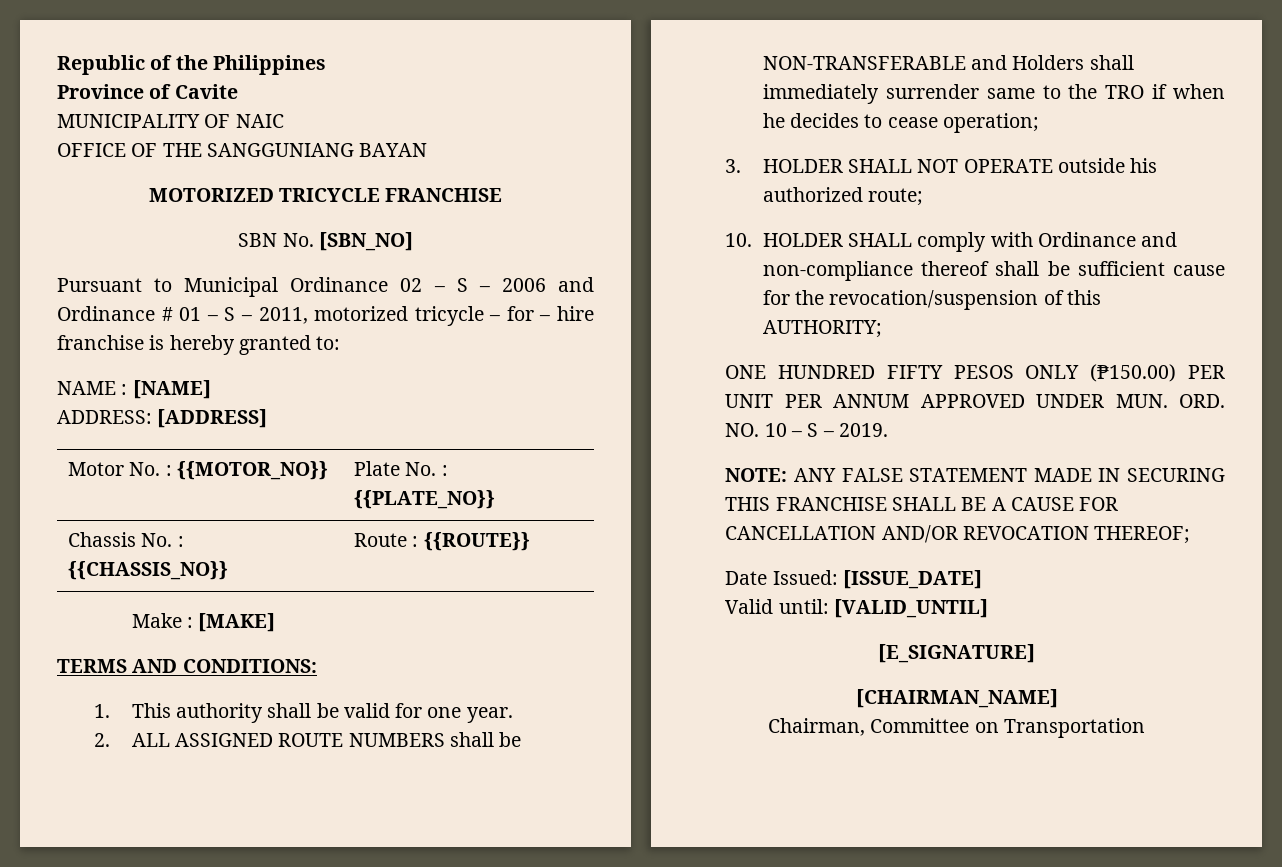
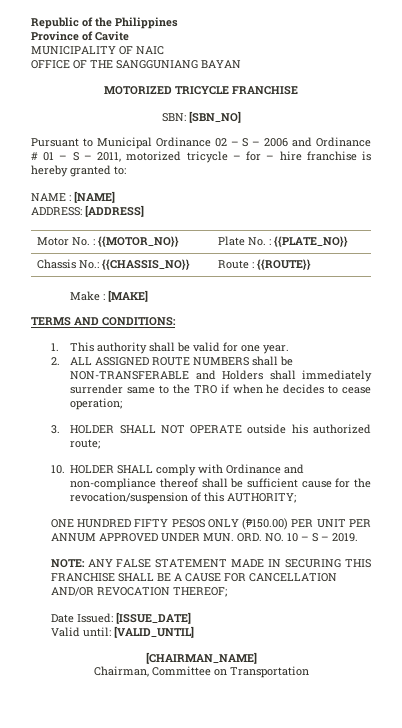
[238,233,314,247] SBN No. -> [161,113,186,122] SBN:
[141,533,184,547] No. : -> [78,260,99,269] No.:
[878,644,1035,663] // [E_SIGNATURE] -> (194, 632) none

